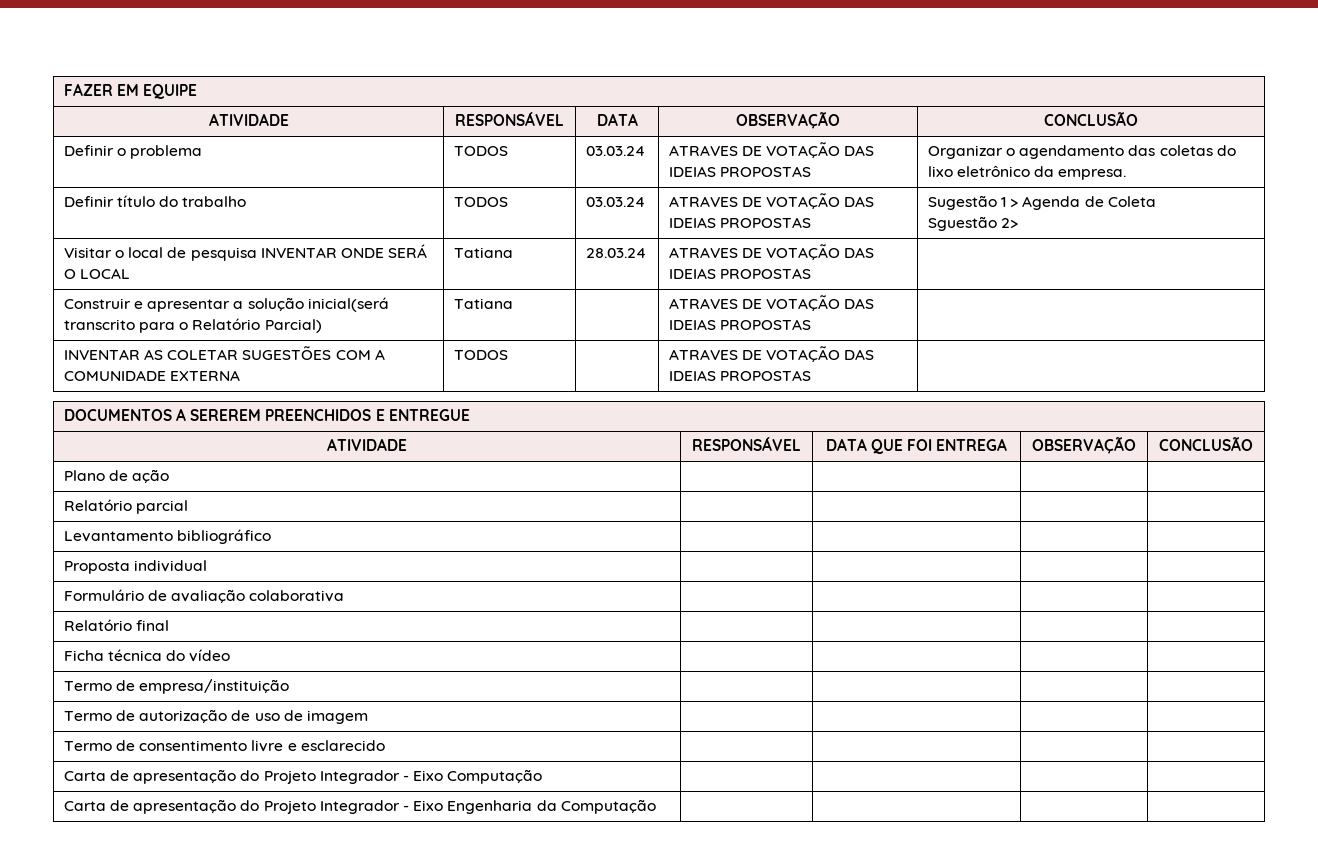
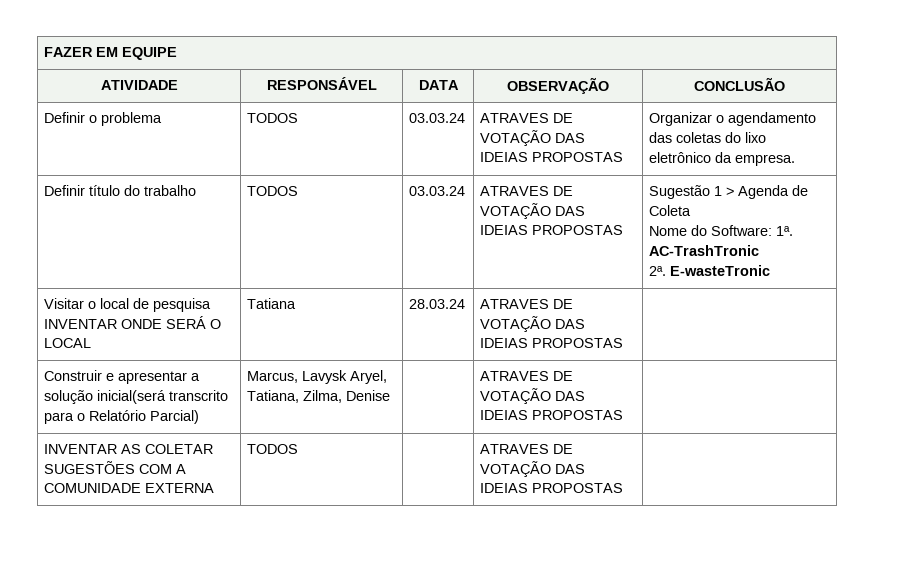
[927,216,1019,231] Sguestão 2> -> [649,225,794,236] [649,245,760,256] [649,265,771,276] Nome do Software: 1ª. AC-TrashTronic // 2ª. E-wasteTronic
[453,298,513,309] Tatiana -> [247,370,388,384] [247,390,391,403] Marcus, Lavysk Aryel, Tatiana, Zilma, Denise
[63,408,470,421] [327,438,407,451] [692,437,801,451] [825,438,1008,454] [1032,437,1136,454] [1159,437,1253,451] [63,469,170,483] [63,499,189,514] [63,529,272,544] [63,560,208,574] [63,589,345,603] [63,619,170,631] [63,649,231,662] [63,679,290,694] [63,709,369,724] [63,740,385,752] [63,769,543,784] [63,799,656,814] // DOCUMENTOS A SEREREM PREENCHIDOS E ENTREGUE // ATIVIDADE | RESPONSÁVEL | DATA QUE FOI ENTREGA | OBSERVAÇÃO | CONCLUSÃO // Plano de ação | | | | // Relatório parcial | | | | // Levantamento bibliográfico | | | | // Proposta individual | | | | // Formulário de avaliação colaborativa | | | | // Relatório final | | | | // Ficha técnica do vídeo | | | | // Termo de empresa/instituição | | | | // Termo de autorização de uso de imagem | | | | // Termo de consentimento livre e esclarecido | | | | // Carta de apresentação do Projeto Integrador - Eixo Computação | | | | // Carta de apresentação do Projeto Integrador - Eixo Engenharia da Computação | | | | -> (624, 488) none

